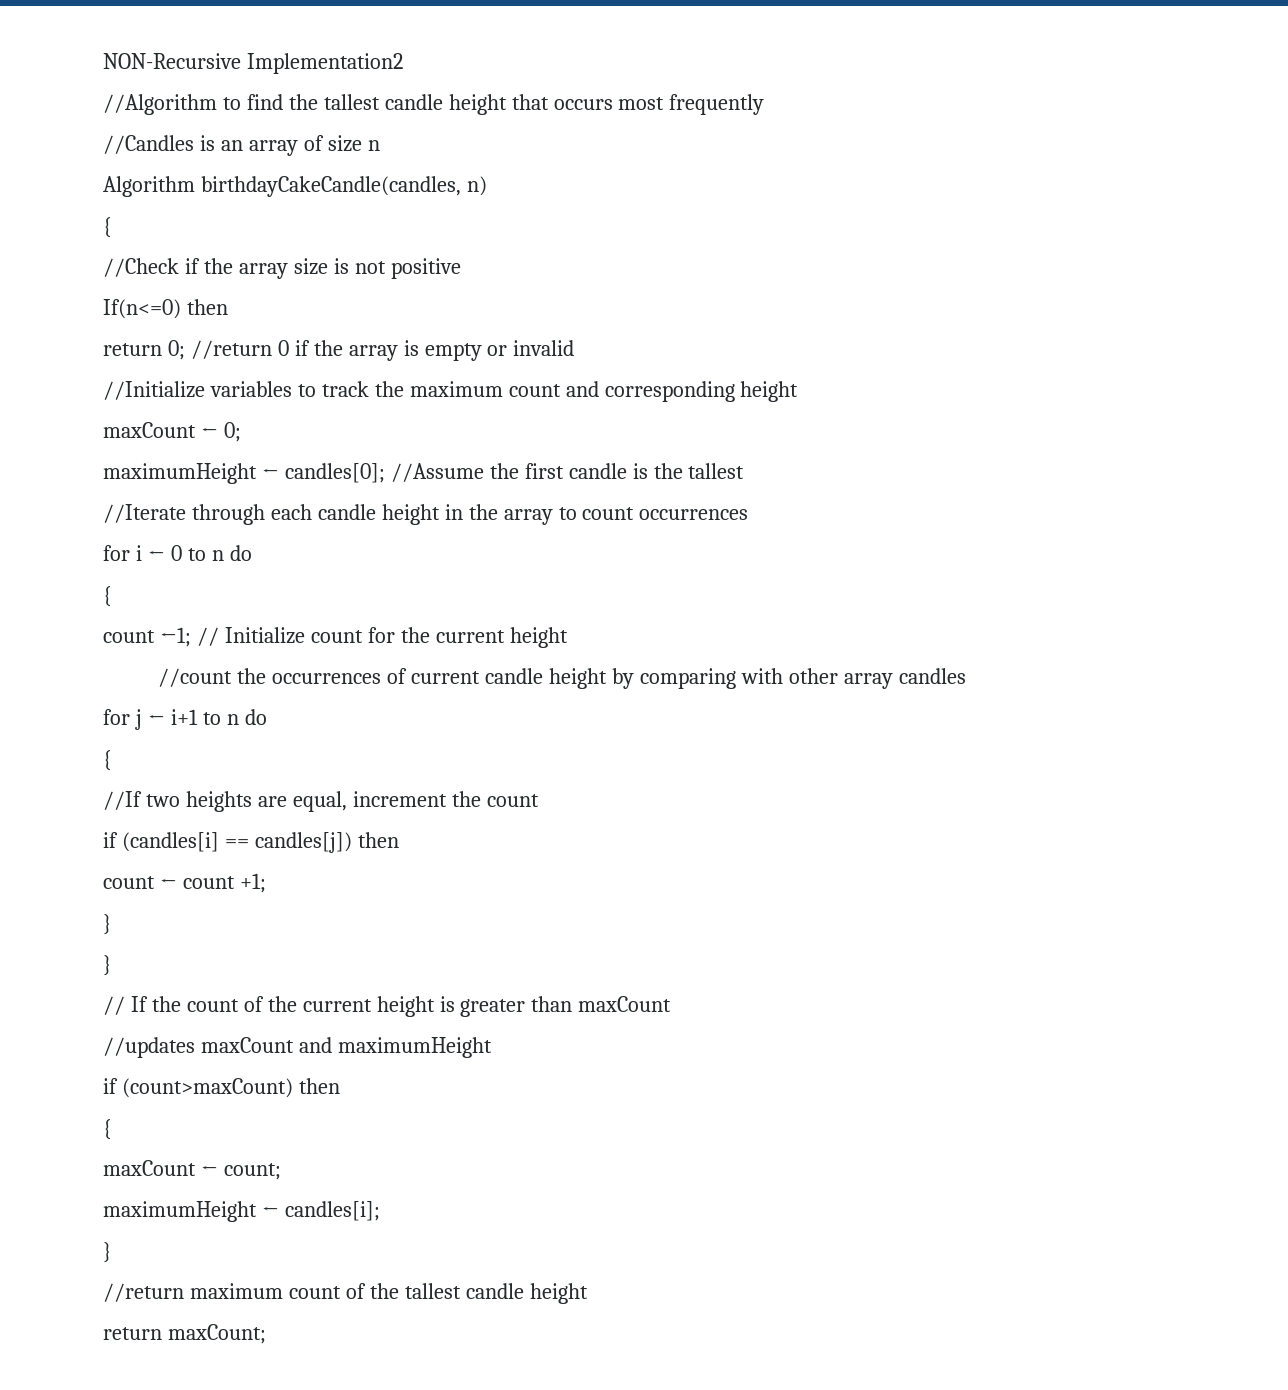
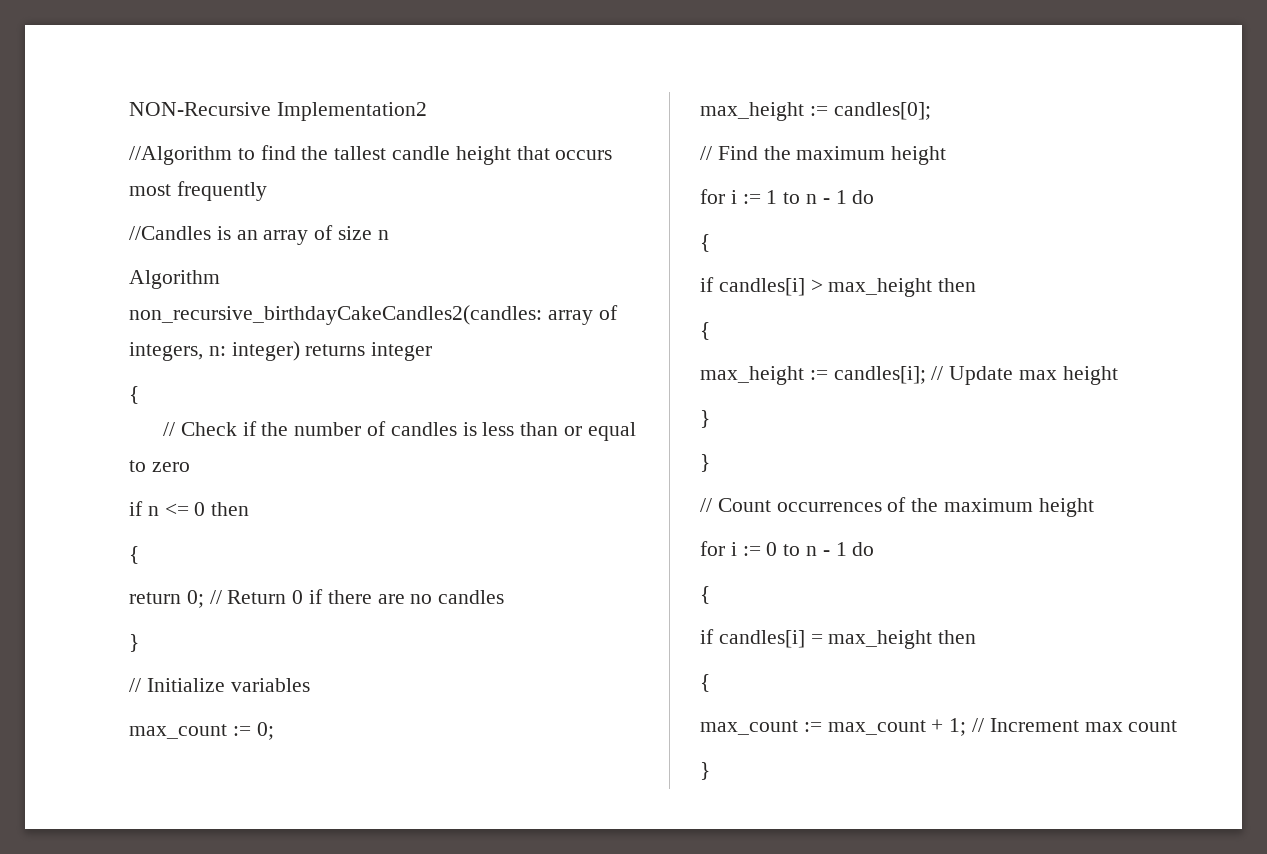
[200,176,487,197] [103,217,112,238] [103,258,461,279] [103,299,228,319] birthdayCakeCandle(candles, n) // { // //Check if the array size is not positive // If(n<=0) then -> [129,305,618,325] [129,341,433,361] [129,386,139,404] [162,421,636,441] [129,460,190,472] [129,501,250,516] [129,546,139,564] non_recursive_birthdayCakeCandles2(candles: array of integers, n: integer) returns integer // { // // Check if the number of candles is less than or equal to zero // if n <= 0 then // {
[190,340,575,361] [103,381,799,402] [103,422,241,442] [103,463,745,484] [103,504,749,525] [103,545,252,561] [103,586,112,607] [103,627,568,648] [158,668,966,689] [103,709,267,730] [103,750,112,771] [103,791,539,812] [103,832,399,853] [103,873,266,893] //return 0 if the array is empty or invalid // //Initialize variables to track the maximum count and corresponding height // maxCount ← 0; // maximumHeight ← candles[0]; //Assume the first candle is the tallest // //Iterate through each candle height in the array to count occurrences // for i ← 0 to n do // { // count ←1; // Initialize count for the current height // //count the occurrences of current candle height by comparing with other array candles // for j ← i+1 to n do // { // //If two heights are equal, increment the count // if (candles[i] == candles[j]) then // count ← count +1; -> [209,589,505,604] [129,634,139,652] [129,678,310,692] [129,722,274,740] [700,102,931,121] [700,146,947,165] [700,189,875,204] [700,234,710,252] [700,277,977,297] [700,322,710,340] [700,366,1118,385] // Return 0 if there are no candles // } // // Initialize variables // max_count := 0; // max_height := candles[0]; // // Find the maximum height // for i := 1 to n - 1 do // { // if candles[i] > max_height then // { // max_height := candles[i]; // Update max height
[130,996,672,1017] [103,1037,492,1058] [103,1078,340,1098] [103,1119,112,1140] [103,1160,281,1180] [103,1201,380,1222] [103,1242,112,1263] [103,1283,588,1304] [103,1324,266,1344] If the count of the current height is greater than maxCount // //updates maxCount and maximumHeight // if (count>maxCount) then // { // maxCount ← count; // maximumHeight ← candles[i]; // } // //return maximum count of the tallest candle height // return maxCount; -> [717,497,1094,517] [700,541,875,556] [700,586,710,604] [700,629,977,649] [700,674,710,692] [700,718,1178,736] [700,762,710,780] Count occurrences of the maximum height // for i := 0 to n - 1 do // { // if candles[i] = max_height then // { // max_count := max_count + 1; // Increment max count // }

